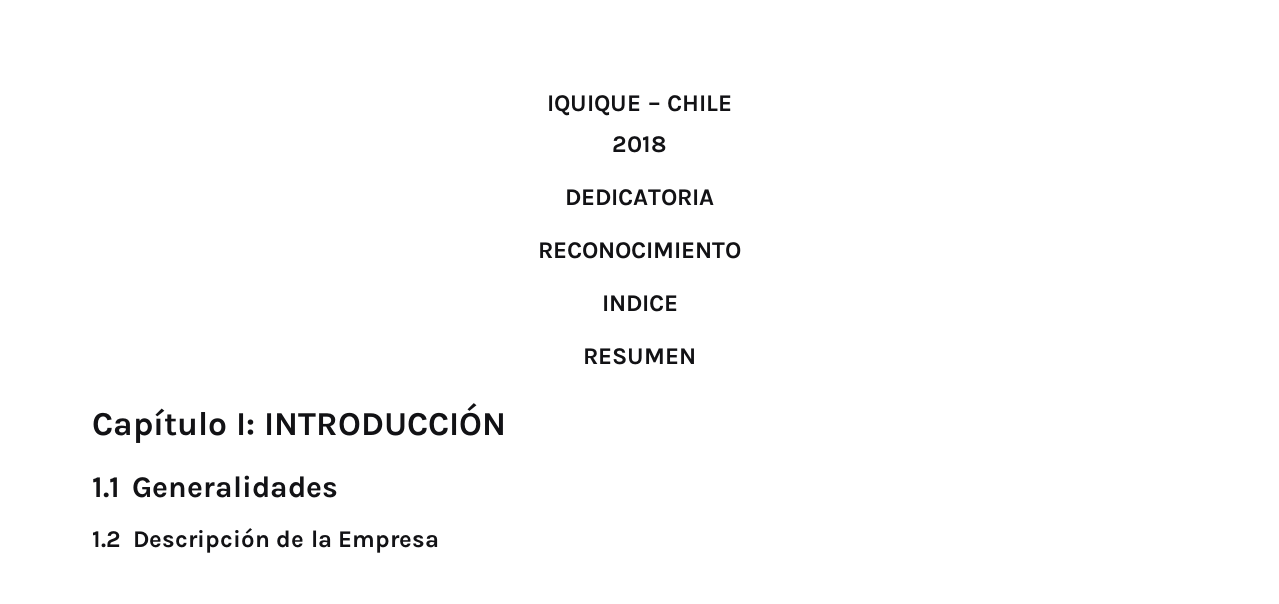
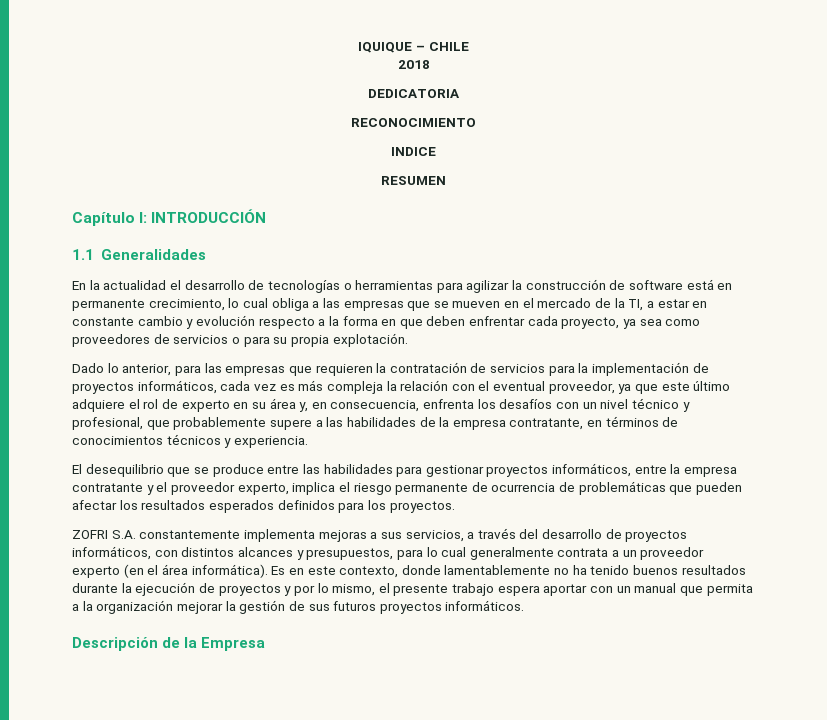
[92,531,121,548] 1.2 -> [72,279,733,293] [72,298,708,311] [72,315,701,329] [72,333,408,347] [72,362,709,376] [72,380,731,394] [72,398,690,412] [72,416,679,430] [72,434,308,448] [72,463,738,477] [72,481,743,495] [72,500,455,513] [72,528,688,542] [72,546,705,560] [72,564,746,578] [72,582,753,596] [72,600,525,614] En la actualidad el desarrollo de tecnologías o herramientas para agilizar la construcción de software está en permanente crecimiento, lo cual obliga a las empresas que se mueven en el mercado de la TI, a estar en constante cambio y evolución respecto a la forma en que deben enfrentar cada proyecto, ya sea como proveedores de servicios o para su propia explotación. // Dado lo anterior, para las empresas que requieren la contratación de servicios para la implementación de proyectos informáticos, cada vez es más compleja la relación con el eventual proveedor, ya que este último adquiere el rol de experto en su área y, en consecuencia, enfrenta los desafíos con un nivel técnico y profesional, que probablemente supere a las habilidades de la empresa contratante, en términos de conocimientos técnicos y experiencia. // El desequilibrio que se produce entre las habilidades para gestionar proyectos informáticos, entre la empresa contratante y el proveedor experto, implica el riesgo permanente de ocurrencia de problemáticas que pueden afectar los resultados esperados definidos para los proyectos. // ZOFRI S.A. constantemente implementa mejoras a sus servicios, a través del desarrollo de proyectos informáticos, con distintos alcances y presupuestos, para lo cual generalmente contrata a un proveedor experto (en el área informática). Es en este contexto, donde lamentablemente no ha tenido buenos resultados durante la ejecución de proyectos y por lo mismo, el presente trabajo espera aportar con un manual que permita a la organización mejorar la gestión de sus futuros proyectos informáticos. //

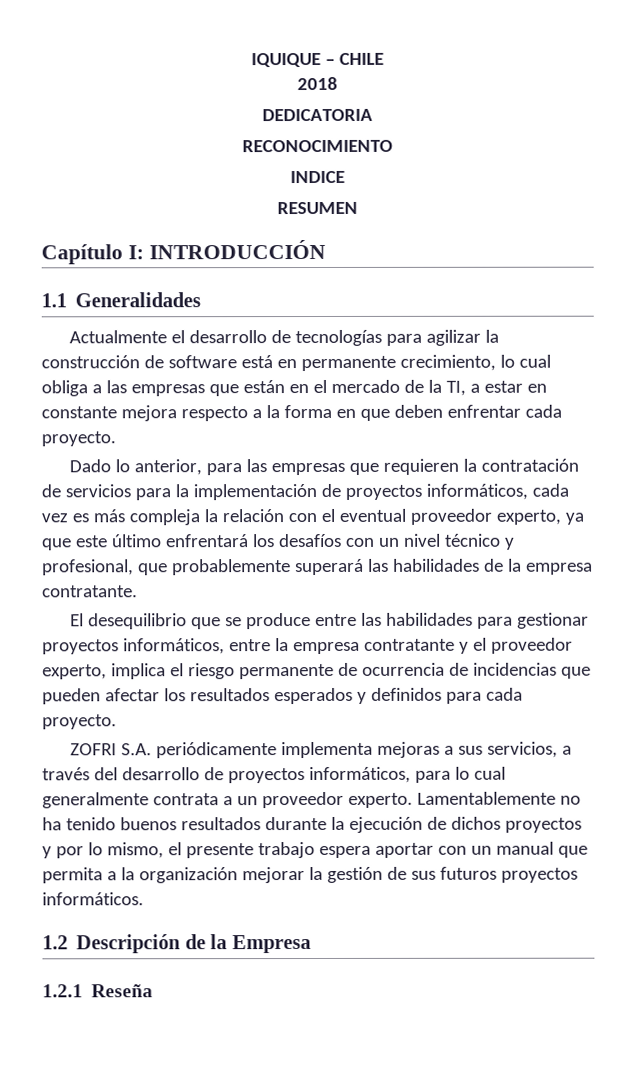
[72,280,167,290] En la actualidad -> [68,330,167,344] Actualmente
[343,280,434,290] o herramientas -> (382, 338) none
[433,301,501,308] se mueven -> [242,380,285,394] están
[137,315,255,329] cambio y evolución -> [120,405,177,422] mejora
[561,317,701,329] [72,333,408,347] proyecto, ya sea como proveedores de servicios o para su propia explotación. -> [41,431,116,447] proyecto.
[548,381,615,394] proveedor, -> [409,508,561,525] proveedor experto,
[72,398,475,412] adquiere el rol de experto en su área y, en consecuencia, enfrenta -> [165,534,249,548] enfrentará
[269,419,323,430] supere a -> [294,558,364,576] superará
[509,416,679,430] [72,434,308,448] contratante, en términos de conocimientos técnicos y experiencia. -> [42,585,138,598] contratante.
[578,481,666,495] problemáticas -> [472,662,557,676] incidencias
(274, 506) none -> [356,691,367,704] y
[367,500,455,513] los proyectos. -> [485,687,523,701] [42,714,117,730] cada proyecto.
[139,530,241,539] constantemente -> [155,742,277,759] periódicamente
[154,547,394,560] con distintos alcances y presupuestos, -> (411, 775) none
[72,564,551,578] experto (en el área informática). Es en este contexto, donde lamentablemente -> [347,791,556,808] experto. Lamentablemente
(215, 588) none -> [450,816,501,830] dichos
(525, 605) none -> [42,935,68,950] 1.2
(266, 644) none -> [42,984,154,998] // 1.2.1 Reseña

